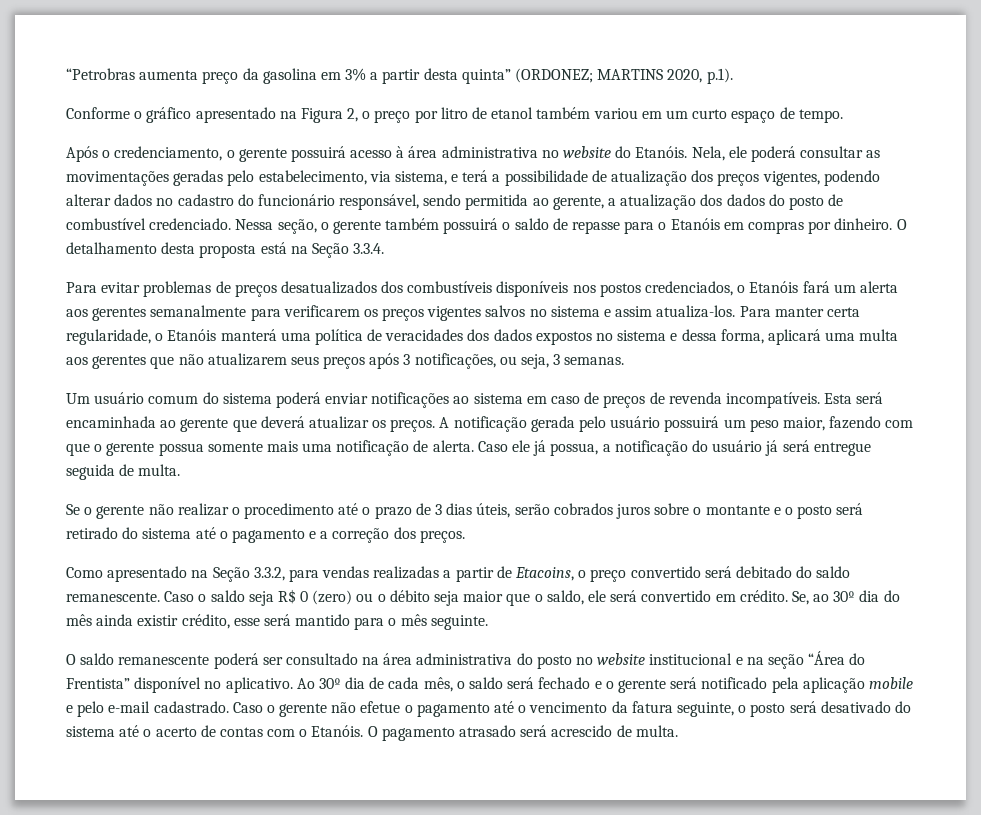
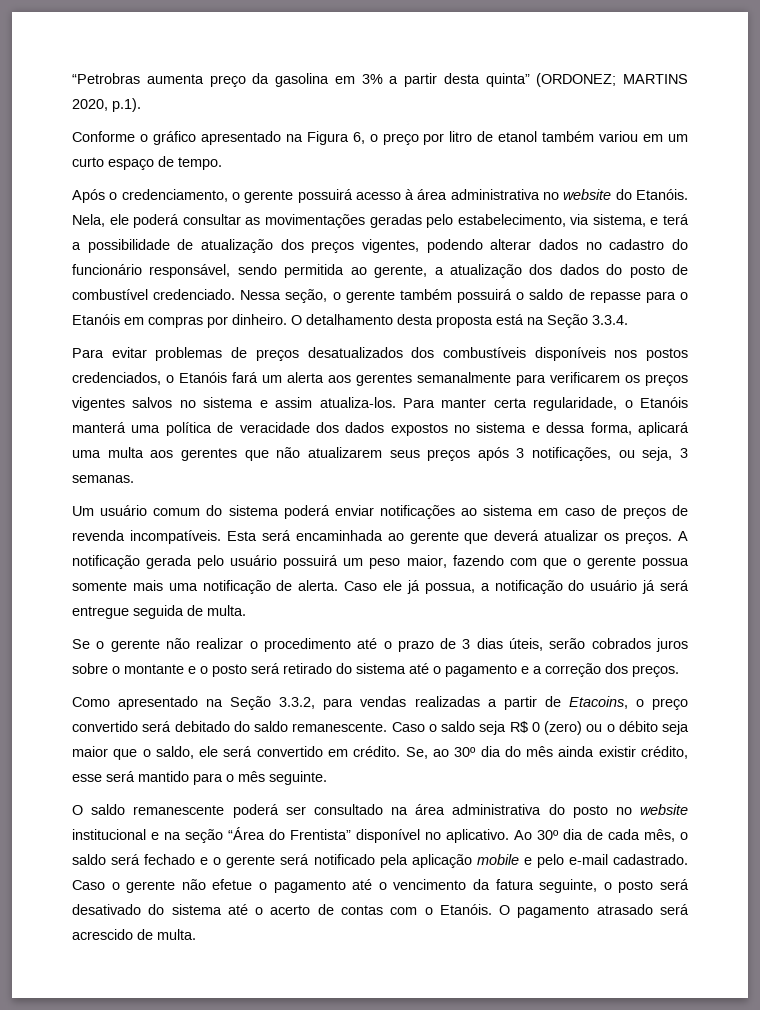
[347,108,359,122] 2, -> [352,132,365,144] 6,
[385,329,464,341] veracidades -> [239,422,310,433] veracidade

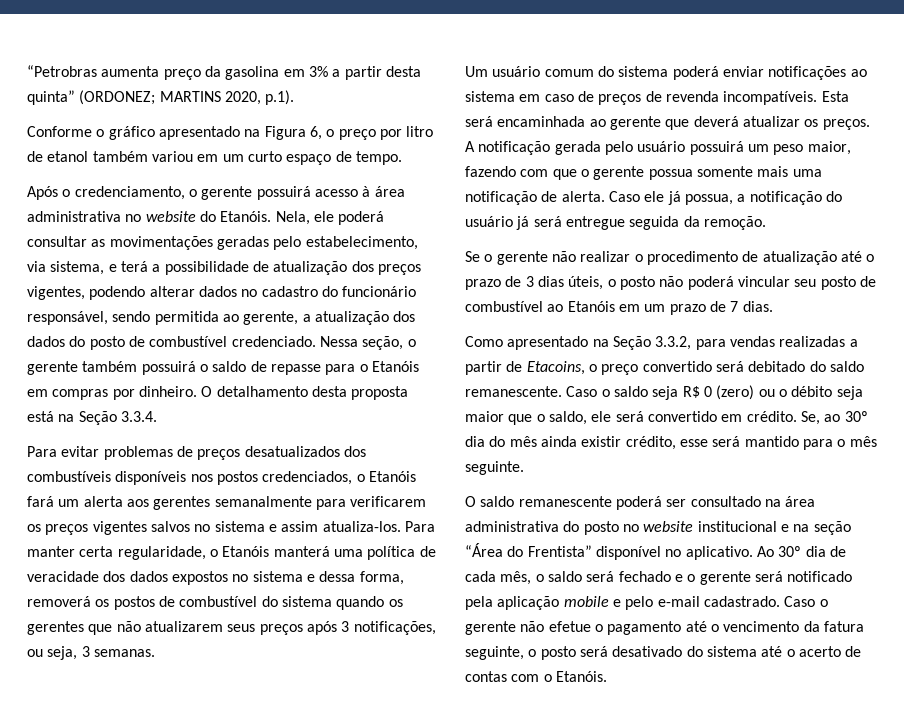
[637,422,689,436] [72,447,174,458] aplicará uma multa aos -> [27,596,403,610] removerá os postos de combustível do sistema quando os
[187,605,246,616] de multa. -> [683,216,766,230] da remoção.
(351, 645) none -> [742,251,837,265] de atualização
[549,638,688,652] [72,663,679,677] serão cobrados juros sobre o montante e o posto será retirado do sistema até o pagamento e a correção dos preços. -> [607,276,876,290] [465,301,773,315] o posto não poderá vincular seu posto de combustível ao Etanóis em um prazo de 7 dias.
[499,904,689,918] [72,929,196,940] O pagamento atrasado será acrescido de multa. -> (607, 676) none

